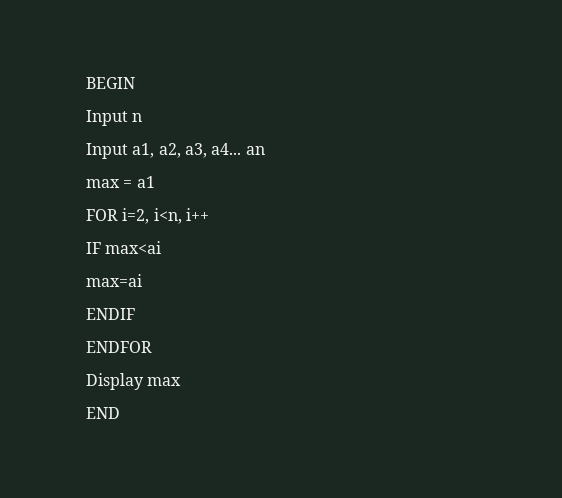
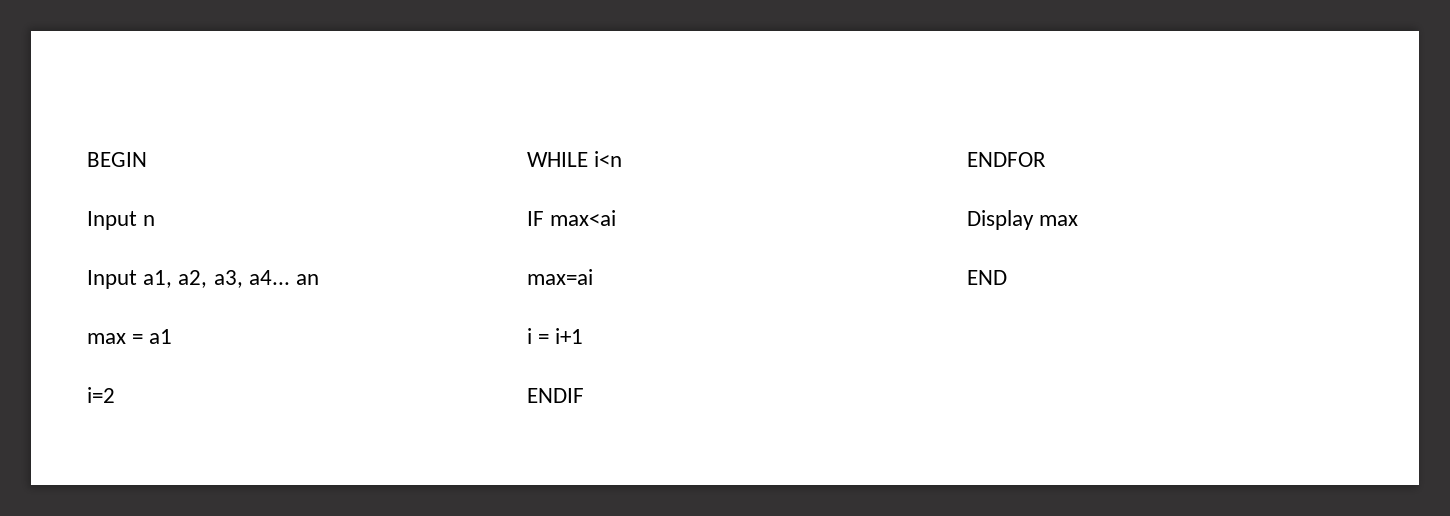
[86,208,209,224] FOR i=2, i<n, i++ -> [87,387,115,403] [527,151,623,167] i=2 // WHILE i<n
(142, 280) none -> [527,328,584,344] // i = i+1

